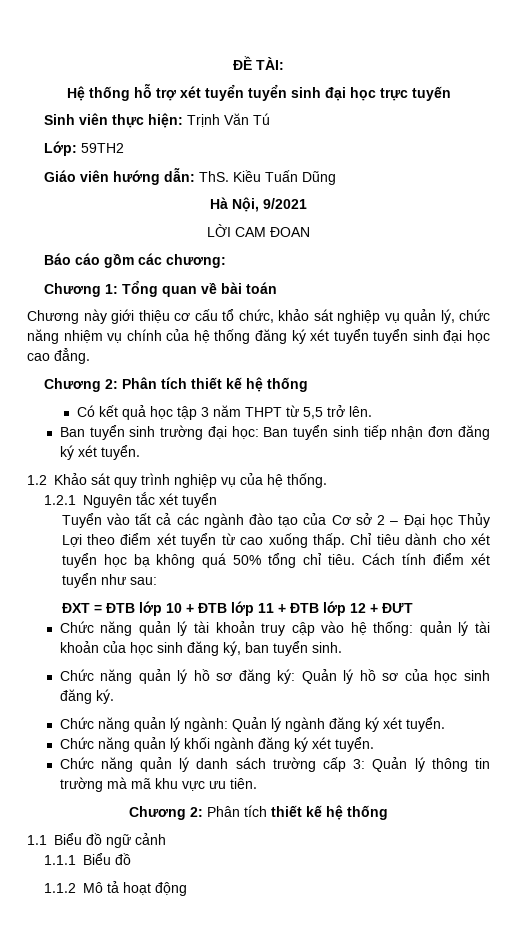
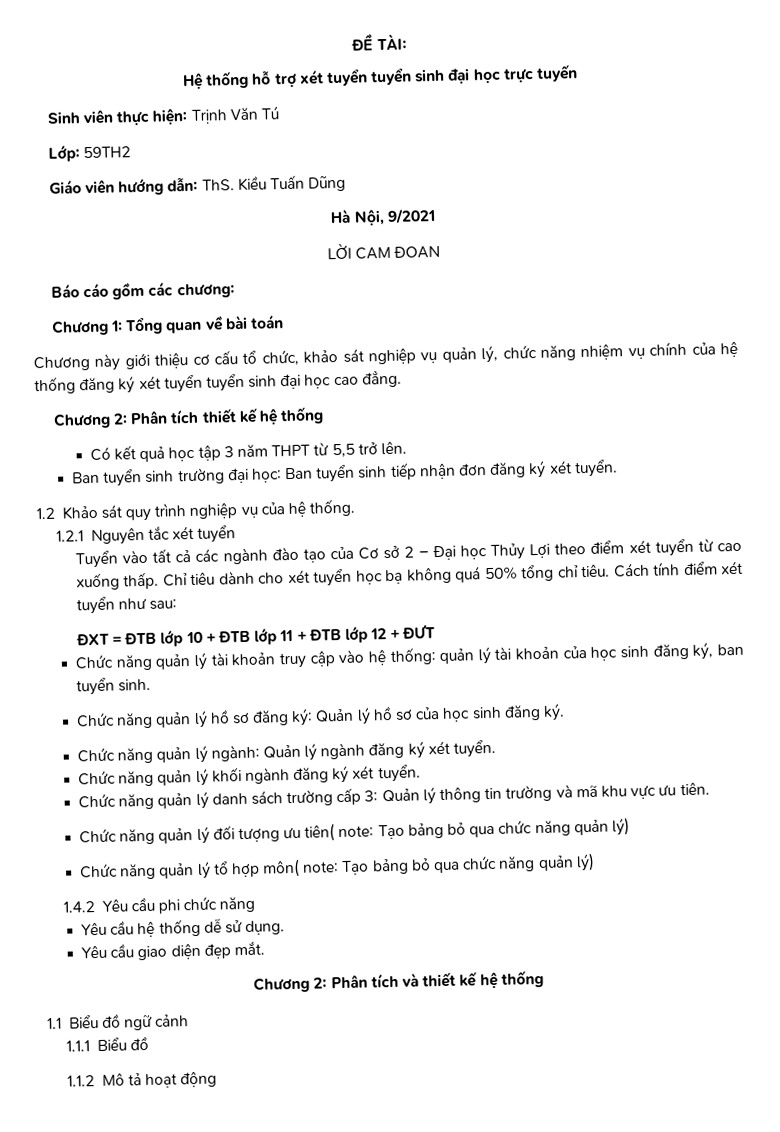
[106,777,127,789] mà -> [555,784,573,798] và
[129,805,267,820] // Chương 2: Phân tích -> [78,817,630,845] [78,852,595,880] [62,895,256,914] [80,918,286,938] [80,940,265,961] [253,972,419,993] // Chức năng quản lý đối tượng ưu tiên( note: Tạo bảng bỏ qua chức năng quản lý) // Chức năng quản lý tổ hợp môn( note: Tạo bảng bỏ qua chức năng quản lý) // 1.4.2 Yêu cầu phi chức năng // Yêu cầu hệ thống dễ sử dụng. // Yêu cầu giao diện đẹp mắt. // Chương 2: Phân tích và

